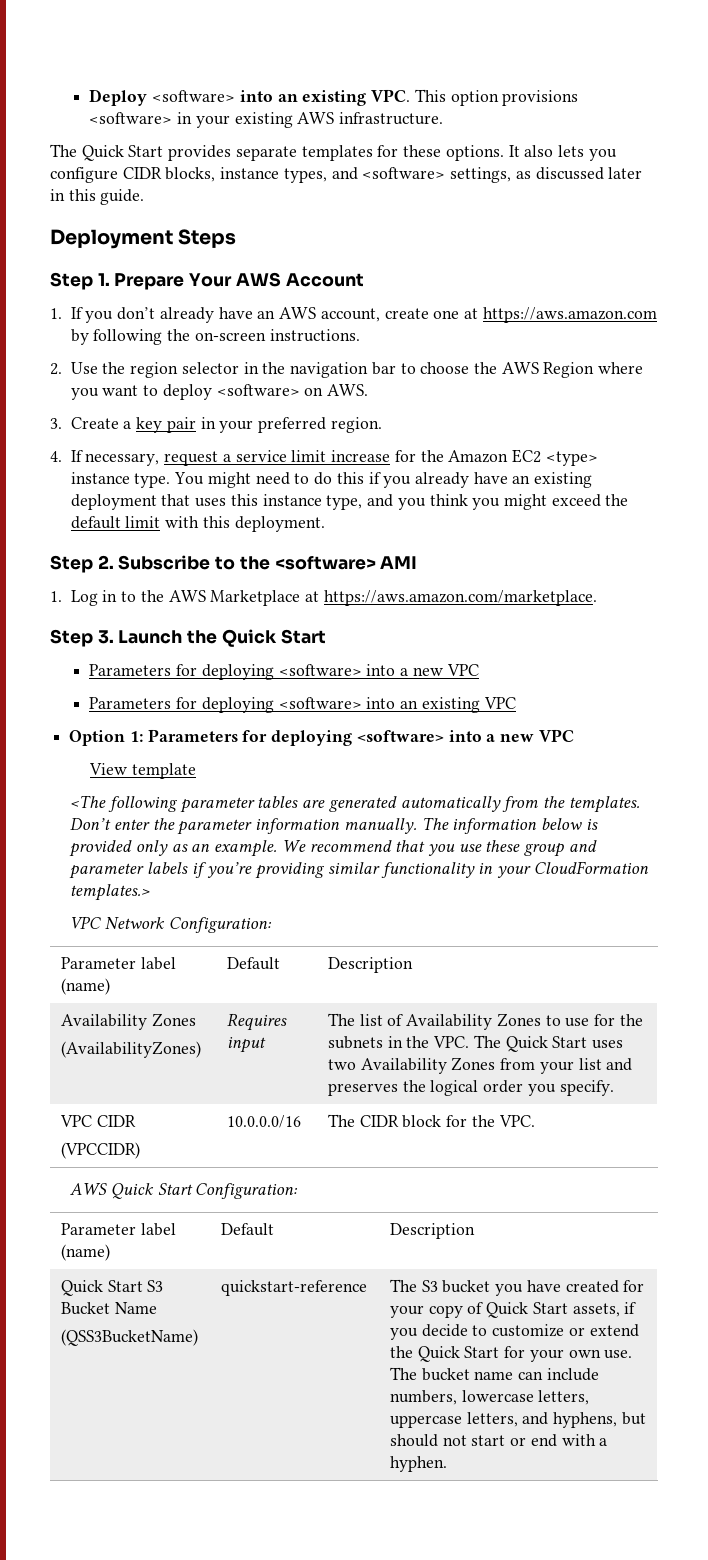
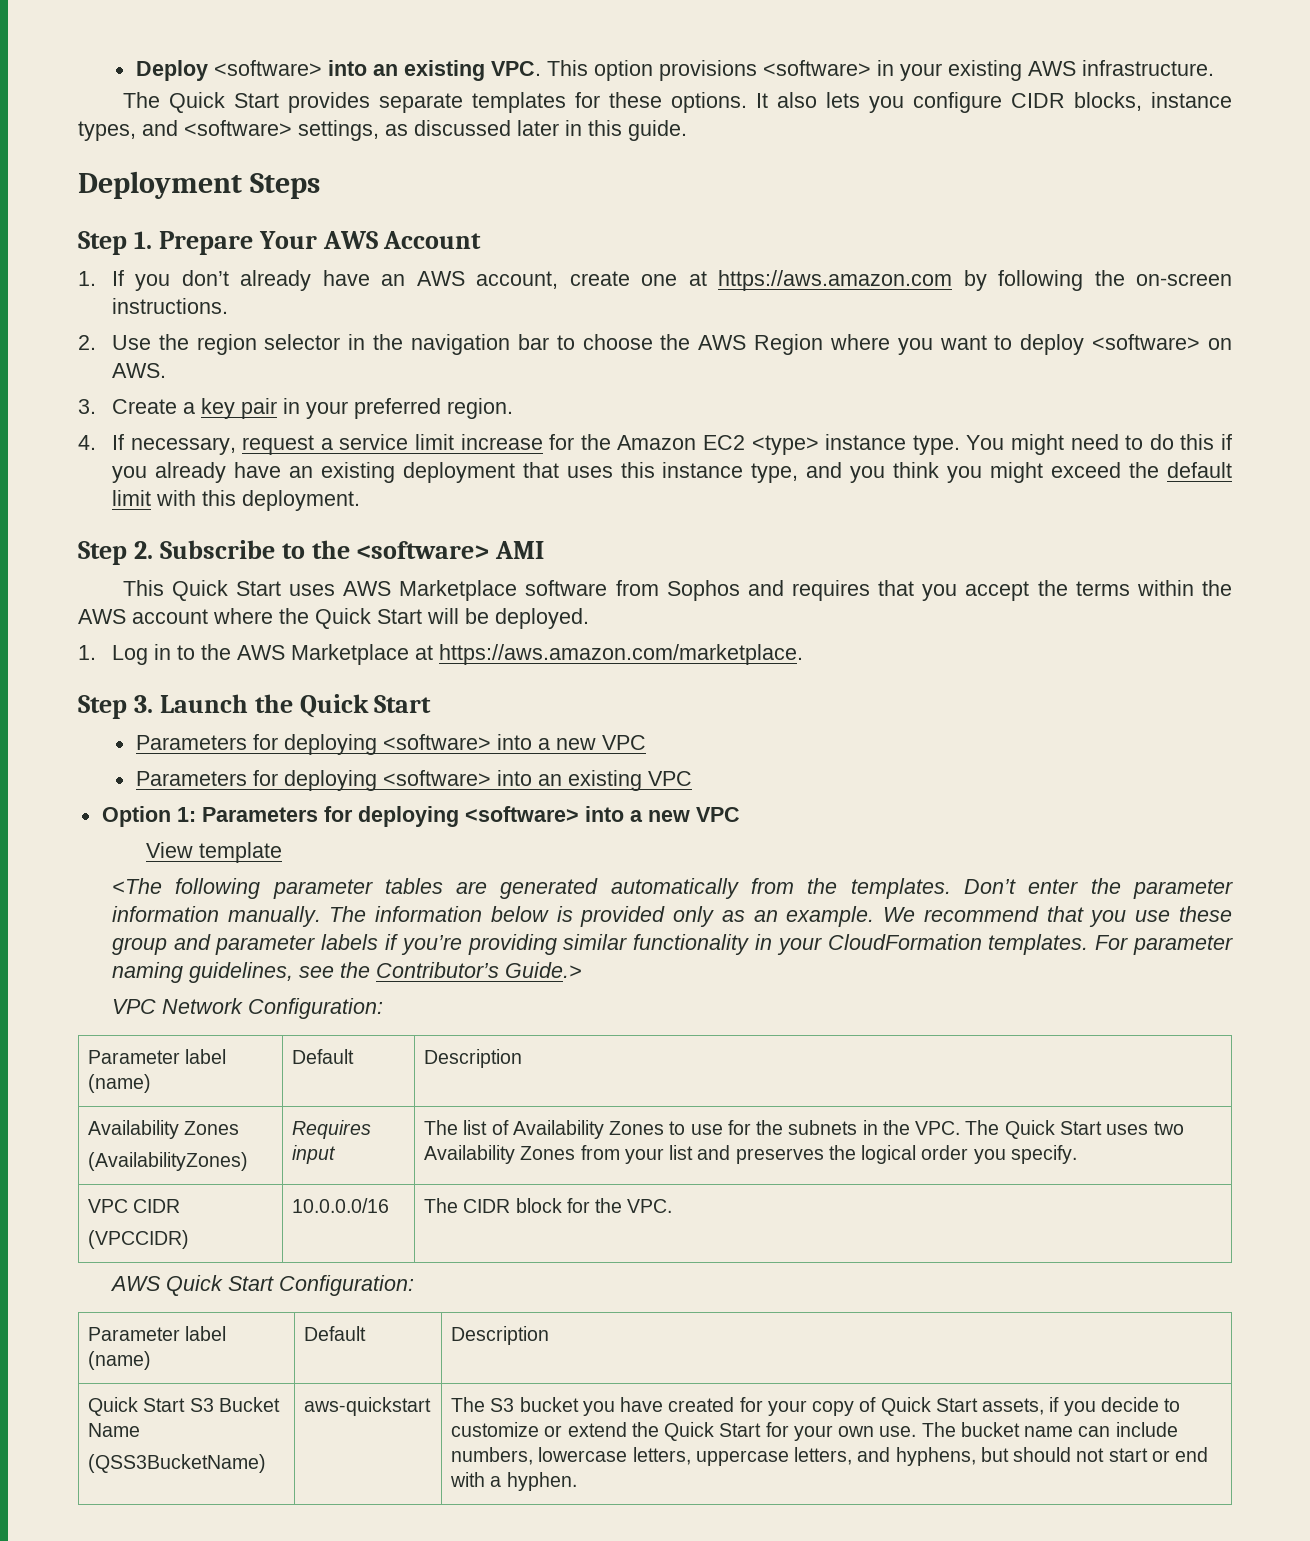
(418, 562) none -> [122,580,1233,601] [78,608,589,629] // This Quick Start uses AWS Marketplace software from Sophos and requires that you accept the terms within the AWS account where the Quick Start will be deployed.
[70,884,151,901] templates.> -> [988,934,1233,955] [111,962,582,983] templates. For parameter naming guidelines, see the Contributor’s Guide.>
[220,1280,367,1296] quickstart-reference -> [303,1397,431,1416] aws-quickstart

